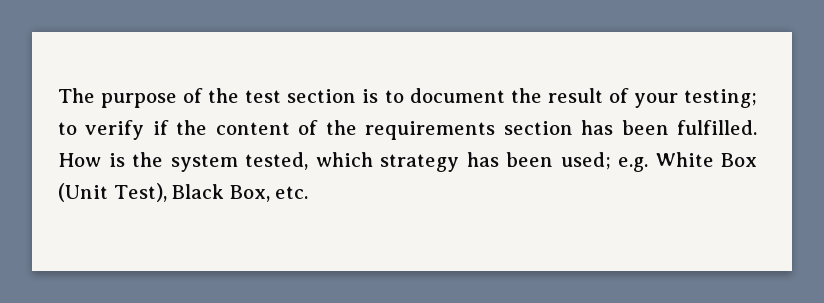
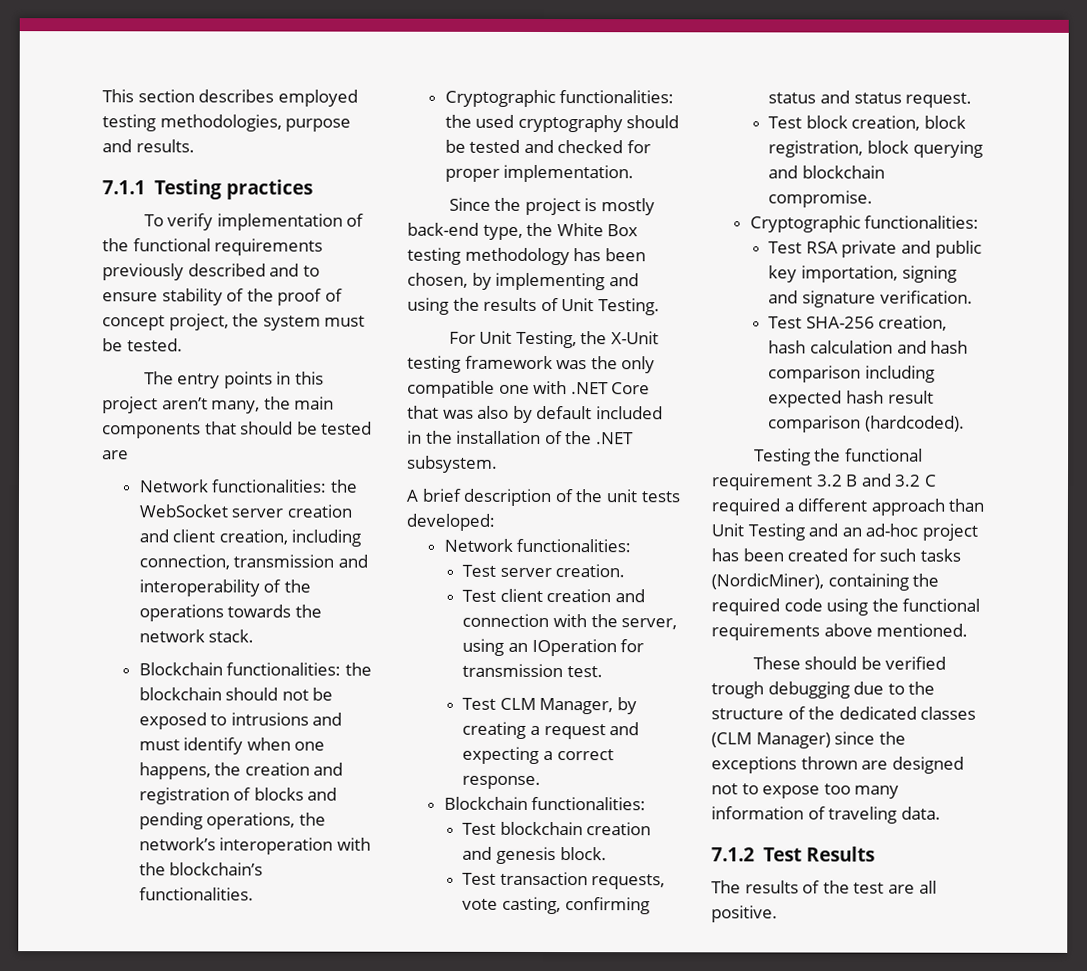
[58,88,758,108] [58,120,758,140] [58,152,757,172] [58,183,309,202] The purpose of the test section is to document the result of your testing; to verify if the content of the requirements section has been fulfilled. How is the system tested, which strategy has been used; e.g. White Box (Unit Test), Black Box, etc. -> [102,89,358,107] [102,114,352,132] [102,139,195,153] [102,179,314,200] [143,213,365,231] [102,238,324,256] [102,263,320,281] [102,288,343,306] [102,313,366,331] [102,338,183,352] [143,371,325,389] [102,396,335,414] [102,421,373,439] [102,450,129,460] [138,479,358,493] [138,504,352,518] [138,529,362,547] [138,554,368,570] [138,579,311,597] [138,604,322,622] [138,629,255,643] [138,662,372,676] [138,687,334,701] [138,712,343,730] [138,737,326,755] [138,762,344,780] [138,787,338,805] [138,812,326,830] [138,837,371,855] [138,862,264,876] [138,887,254,901] [444,89,675,108] [444,114,680,133] [444,139,651,154] [444,164,635,183] [448,197,656,216] [407,222,639,240] [407,247,646,266] [407,272,639,291] [407,297,660,316] [448,330,660,349] [407,355,656,374] [407,380,651,398] [407,405,663,423] [407,430,634,445] [407,455,498,473] [406,488,680,507] [406,513,495,531] [443,538,632,553] [462,564,626,578] [462,588,646,603] [462,613,678,630] [462,638,645,657] [462,663,603,678] [462,697,638,715] [462,721,640,740] [462,746,614,764] [462,775,542,789] [443,796,647,811] [462,821,652,836] [462,846,607,865] [462,871,666,890] [462,896,650,915] [768,90,973,108] [768,115,967,131] [768,140,983,158] [768,165,885,179] [768,190,874,208] [749,215,980,233] [768,240,982,258] [768,265,957,283] [768,290,973,308] [768,315,948,331] [768,340,969,354] [768,365,935,383] [768,390,934,408] [768,415,965,433] [753,448,923,466] [711,473,937,491] [711,498,985,516] [711,523,978,541] [711,548,961,562] [711,573,940,591] [711,598,981,616] [711,623,969,641] [752,656,947,670] [711,681,936,699] [711,706,977,720] [711,731,906,749] [711,756,964,774] [711,783,900,799] [711,806,941,824] [711,846,876,862] [711,880,937,894] [711,905,778,923] This section describes employed testing methodologies, purpose and results. // 7.1.1 Testing practices // To verify implementation of the functional requirements previously described and to ensure stability of the proof of concept project, the system must be tested. // The entry points in this project aren’t many, the main components that should be tested are // Network functionalities: the WebSocket server creation and client creation, including connection, transmission and interoperability of the operations towards the network stack. // Blockchain functionalities: the blockchain should not be exposed to intrusions and must identify when one happens, the creation and registration of blocks and pending operations, the network’s interoperation with the blockchain’s functionalities. // Cryptographic functionalities: the used cryptography should be tested and checked for proper implementation. // Since the project is mostly back-end type, the White Box testing methodology has been chosen, by implementing and using the results of Unit Testing. // For Unit Testing, the X-Unit testing framework was the only compatible one with .NET Core that was also by default included in the installation of the .NET subsystem. // A brief description of the unit tests developed: // Network functionalities: // Test server creation. // Test client creation and connection with the server, using an IOperation for transmission test. // Test CLM Manager, by creating a request and expecting a correct response. // Blockchain functionalities: // Test blockchain creation and genesis block. // Test transaction requests, vote casting, confirming status and status request. // Test block creation, block registration, block querying and blockchain compromise. // Cryptographic functionalities: // Test RSA private and public key importation, signing and signature verification. // Test SHA-256 creation, hash calculation and hash comparison including expected hash result comparison (hardcoded). // Testing the functional requirement 3.2 B and 3.2 C required a different approach than Unit Testing and an ad-hoc project has been created for such tasks (NordicMiner), containing the required code using the functional requirements above mentioned. // These should be verified trough debugging due to the structure of the dedicated classes (CLM Manager) since the exceptions thrown are designed not to expose too many information of traveling data. // 7.1.2 Test Results // The results of the test are all positive.

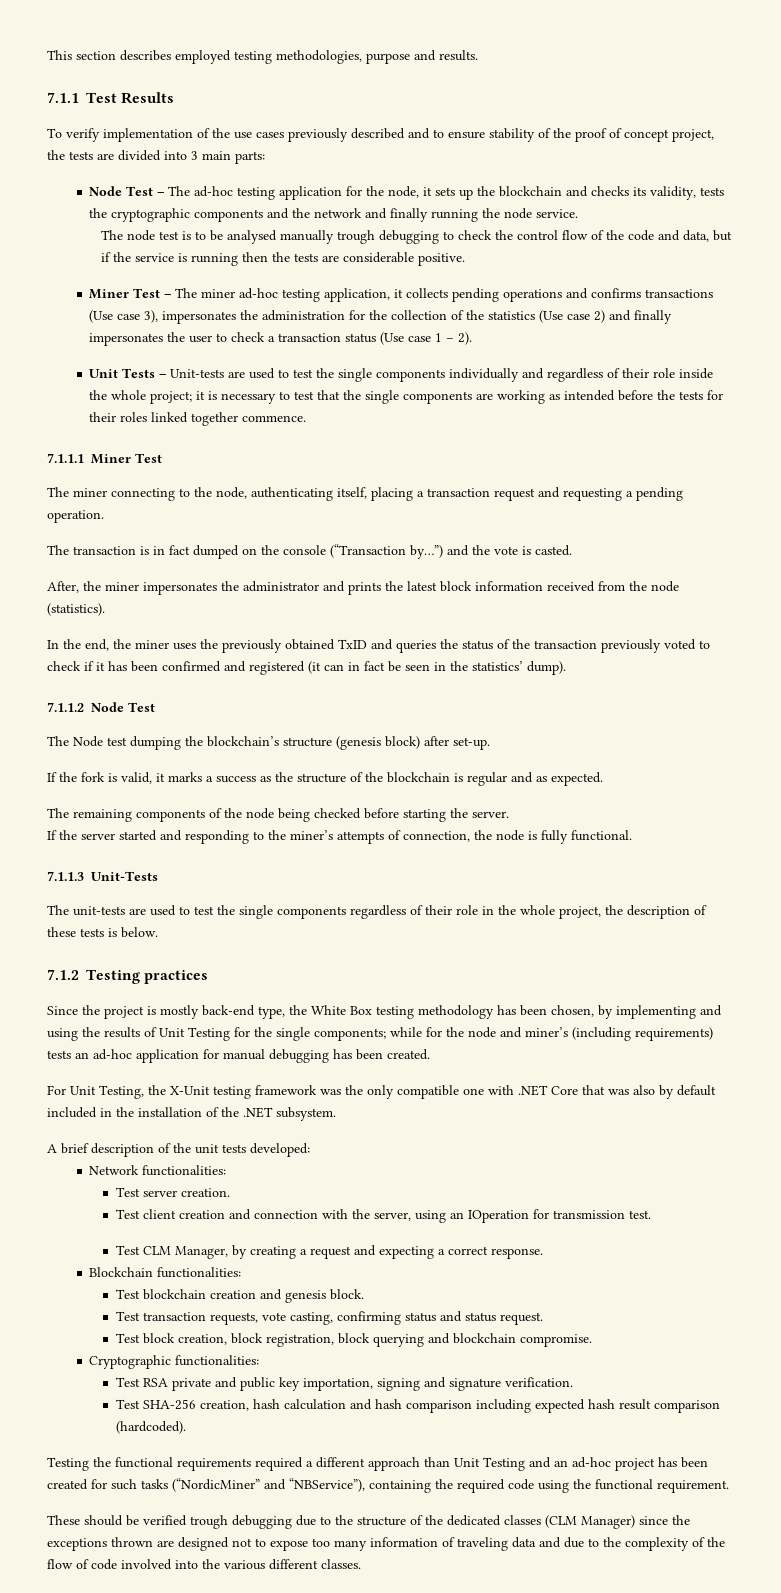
[153,179,314,200] Testing practices -> [86,92,175,104] Test Results
[132,238,324,256] functional requirements -> [234,132,284,139] use cases
[262,315,366,331] [102,338,183,352] [143,371,325,389] [102,396,335,414] [102,421,373,439] [102,450,129,460] [138,479,358,493] [138,504,352,518] [138,529,362,547] [138,554,368,570] [138,579,311,597] [138,604,322,622] [138,629,255,643] [138,662,372,676] [138,687,334,701] [138,712,343,730] [138,737,326,755] [138,762,344,780] [138,787,338,805] [138,812,326,830] [138,837,371,855] [138,862,264,876] [138,887,254,901] [444,89,675,108] [444,114,680,133] [444,139,651,154] [444,164,635,183] system must be tested. // The entry points in this project aren’t many, the main components that should be tested are // Network functionalities: the WebSocket server creation and client creation, including connection, transmission and interoperability of the operations towards the network stack. // Blockchain functionalities: the blockchain should not be exposed to intrusions and must identify when one happens, the creation and registration of blocks and pending operations, the network’s interoperation with the blockchain’s functionalities. // Cryptographic functionalities: the used cryptography should be tested and checked for proper implementation. -> [69,150,265,164] [89,186,725,200] [89,208,579,222] [100,230,732,244] [100,252,465,266] [89,288,714,302] [89,310,673,324] [89,332,473,346] [89,368,714,382] [89,390,724,404] [89,412,307,426] [47,453,162,464] [47,487,683,501] [47,510,104,523] [47,544,572,559] [47,581,679,595] [47,603,105,616] [47,639,710,653] [47,661,566,675] [47,702,155,712] [47,736,490,750] [47,772,603,786] [47,808,509,822] [47,830,632,844] [47,871,158,881] [47,905,707,919] [47,927,158,938] [47,969,209,984] tests are divided into 3 main parts: // Node Test – The ad-hoc testing application for the node, it sets up the blockchain and checks its validity, tests the cryptographic components and the network and finally running the node service. // The node test is to be analysed manually trough debugging to check the control flow of the code and data, but if the service is running then the tests are considerable positive. // Miner Test – The miner ad-hoc testing application, it collects pending operations and confirms transactions (Use case 3), impersonates the administration for the collection of the statistics (Use case 2) and finally impersonates the user to check a transaction status (Use case 1 – 2). // Unit Tests – Unit-tests are used to test the single components individually and regardless of their role inside the whole project; it is necessary to test that the single components are working as intended before the tests for their roles linked together commence. // 7.1.1.1 Miner Test // The miner connecting to the node, authenticating itself, placing a transaction request and requesting a pending operation. // The transaction is in fact dumped on the console (“Transaction by…”) and the vote is casted. // After, the miner impersonates the administrator and prints the latest block information received from the node (statistics). // In the end, the miner uses the previously obtained TxID and queries the status of the transaction previously voted to check if it has been confirmed and registered (it can in fact be seen in the statistics’ dump). // 7.1.1.2 Node Test // The Node test dumping the blockchain’s structure (genesis block) after set-up. // If the fork is valid, it marks a success as the structure of the blockchain is regular and as expected. // The remaining components of the node being checked before starting the server. // If the server started and responding to the miner’s attempts of connection, the node is fully functional. // 7.1.1.3 Unit-Tests // The unit-tests are used to test the single components regardless of their role in the whole project, the description of these tests is below. // 7.1.2 Testing practices
[597,298,660,316] Testing. -> [188,1027,713,1041] [47,1049,430,1063] Testing for the single components; while for the node and miner’s (including requirements) tests an ad-hoc application for manual debugging has been created.
[711,473,937,491] requirement 3.2 B and 3.2 C -> [177,1458,251,1471] requirements
[711,573,824,590] (NordicMiner), -> [172,1478,365,1492] (“NordicMiner” and “NBService”),
[711,623,969,641] requirements above mentioned. -> [657,1480,729,1493] requirement.
[900,806,941,820] [711,846,876,862] [711,880,937,894] [711,905,778,923] data. // 7.1.2 Test Results // The results of the test are all positive. -> [512,1537,725,1551] [47,1559,361,1570] data and due to the complexity of the flow of code involved into the various different classes.

